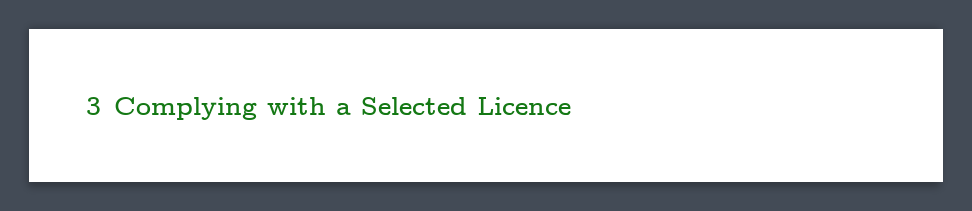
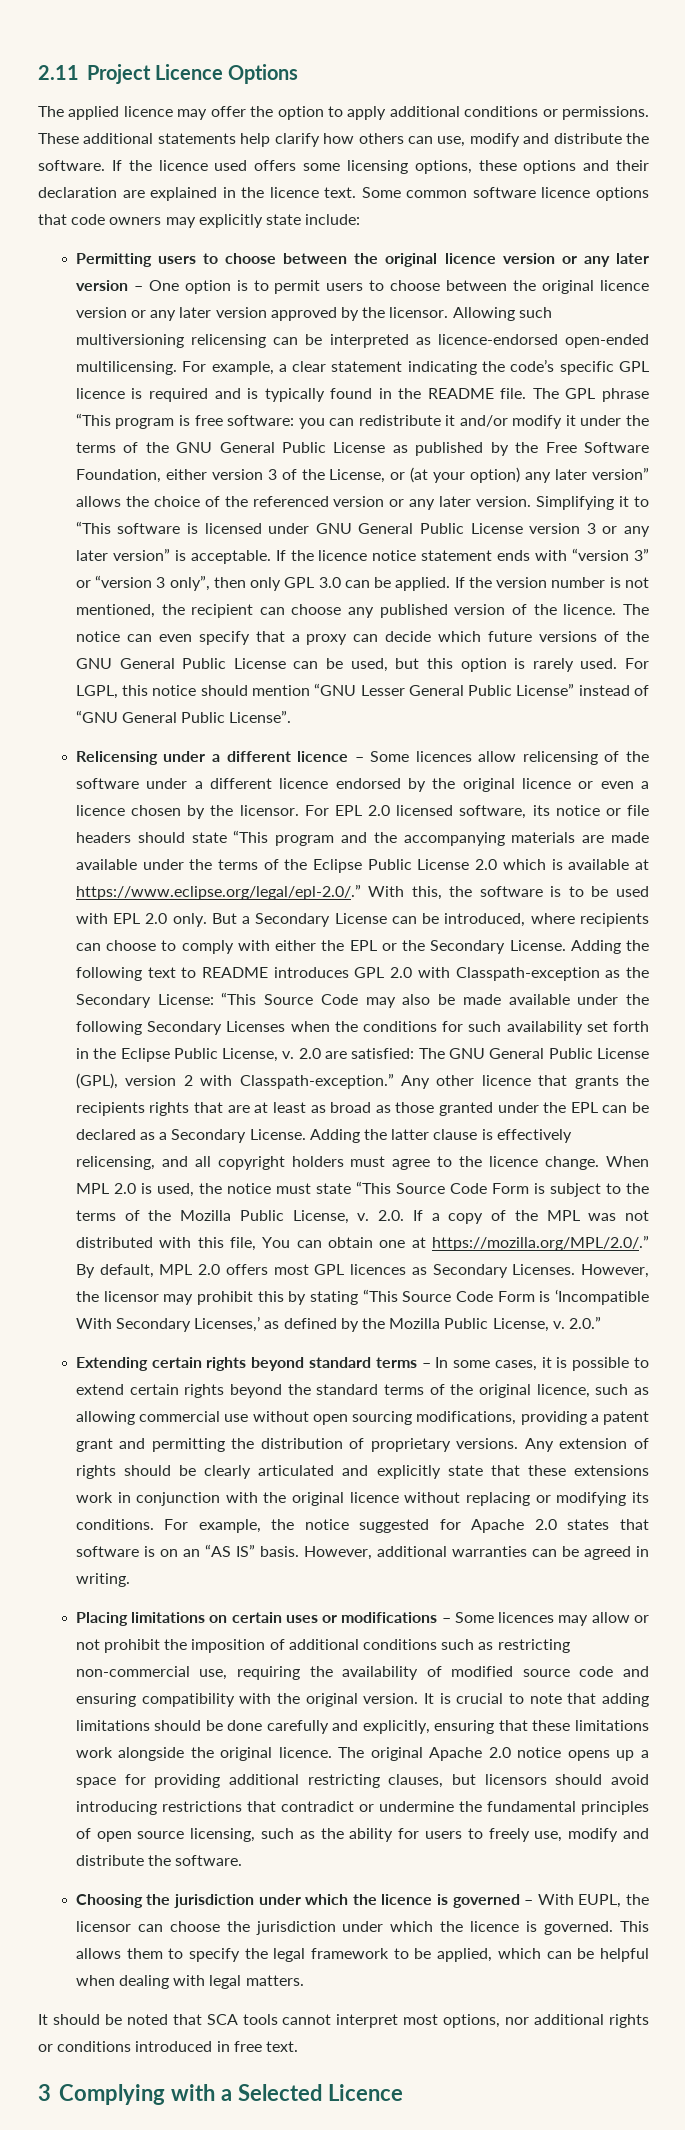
(86, 106) none -> [38,64,299,84] [38,106,649,120] [38,133,649,147] [38,160,649,174] [38,187,649,201] [38,214,361,228] [75,253,650,267] [75,280,649,294] [75,307,552,321] [75,334,649,348] [75,359,649,375] [75,388,650,402] [75,413,650,429] [75,442,649,456] [75,467,649,483] [75,496,649,510] [75,521,651,537] [75,548,649,564] [75,575,650,591] [75,604,649,618] [75,631,649,645] [75,658,649,672] [75,683,649,699] [75,710,292,723] [75,751,649,765] [75,778,650,792] [75,805,650,819] [75,830,649,846] [75,859,650,873] [75,884,649,900] [75,913,649,927] [75,940,649,954] [75,967,649,981] [75,992,649,1008] [75,1021,649,1035] [75,1048,649,1062] [75,1073,649,1089] [75,1102,649,1116] [75,1129,572,1143] [75,1156,649,1170] [75,1181,649,1197] [75,1210,649,1224] [75,1235,649,1251] [75,1264,649,1278] [75,1289,649,1305] [75,1316,601,1332] [75,1357,649,1371] [75,1384,649,1398] [75,1411,649,1425] [75,1438,649,1452] [75,1465,650,1479] [75,1492,649,1506] [75,1519,649,1533] [75,1544,650,1560] [75,1573,130,1587] [75,1612,649,1626] [75,1639,570,1653] [75,1666,649,1680] [75,1693,649,1707] [75,1720,649,1734] [75,1747,649,1761] [75,1774,650,1788] [75,1801,649,1815] [75,1828,650,1842] [75,1855,243,1866] [75,1894,650,1908] [75,1921,650,1935] [75,1948,649,1962] [75,1975,304,1989] [38,2014,649,2028] [38,2041,298,2052] 2.11 Project Licence Options // The applied licence may offer the option to apply additional conditions or permissions. These additional statements help clarify how others can use, modify and distribute the software. If the licence used offers some licensing options, these options and their declaration are explained in the licence text. Some common software licence options that code owners may explicitly state include: // Permitting users to choose between the original licence version or any later version – One option is to permit users to choose between the original licence version or any later version approved by the licensor. Allowing such multiversioning relicensing can be interpreted as licence-endorsed open-ended multilicensing. For example, a clear statement indicating the code’s specific GPL licence is required and is typically found in the README file. The GPL phrase “This program is free software: you can redistribute it and/or modify it under the terms of the GNU General Public License as published by the Free Software Foundation, either version 3 of the License, or (at your option) any later version” allows the choice of the referenced version or any later version. Simplifying it to “This software is licensed under GNU General Public License version 3 or any later version” is acceptable. If the licence notice statement ends with “version 3” or “version 3 only”, then only GPL 3.0 can be applied. If the version number is not mentioned, the recipient can choose any published version of the licence. The notice can even specify that a proxy can decide which future versions of the GNU General Public License can be used, but this option is rarely used. For LGPL, this notice should mention “GNU Lesser General Public License” instead of “GNU General Public License”. // Relicensing under a different licence – Some licences allow relicensing of the software under a different licence endorsed by the original licence or even a licence chosen by the licensor. For EPL 2.0 licensed software, its notice or file headers should state “This program and the accompanying materials are made available under the terms of the Eclipse Public License 2.0 which is available at https://www.eclipse.org/legal/epl-2.0/.” With this, the software is to be used with EPL 2.0 only. But a Secondary License can be introduced, where recipients can choose to comply with either the EPL or the Secondary License. Adding the following text to README introduces GPL 2.0 with Classpath-exception as the Secondary License: “This Source Code may also be made available under the following Secondary Licenses when the conditions for such availability set forth in the Eclipse Public License, v. 2.0 are satisfied: The GNU General Public License (GPL), version 2 with Classpath-exception.” Any other licence that grants the recipients rights that are at least as broad as those granted under the EPL can be declared as a Secondary License. Adding the latter clause is effectively relicensing, and all copyright holders must agree to the licence change. When MPL 2.0 is used, the notice must state “This Source Code Form is subject to the terms of the Mozilla Public License, v. 2.0. If a copy of the MPL was not distributed with this file, You can obtain one at https://mozilla.org/MPL/2.0/.” By default, MPL 2.0 offers most GPL licences as Secondary Licenses. However, the licensor may prohibit this by stating “This Source Code Form is ‘Incompatible With Secondary Licenses,’ as defined by the Mozilla Public License, v. 2.0.” // Extending certain rights beyond standard terms – In some cases, it is possible to extend certain rights beyond the standard terms of the original licence, such as allowing commercial use without open sourcing modifications, providing a patent grant and permitting the distribution of proprietary versions. Any extension of rights should be clearly articulated and explicitly state that these extensions work in conjunction with the original licence without replacing or modifying its conditions. For example, the notice suggested for Apache 2.0 states that software is on an “AS IS” basis. However, additional warranties can be agreed in writing. // Placing limitations on certain uses or modifications – Some licences may allow or not prohibit the imposition of additional conditions such as restricting non-commercial use, requiring the availability of modified source code and ensuring compatibility with the original version. It is crucial to note that adding limitations should be done carefully and explicitly, ensuring that these limitations work alongside the original licence. The original Apache 2.0 notice opens up a space for providing additional restricting clauses, but licensors should avoid introducing restrictions that contradict or undermine the fundamental principles of open source licensing, such as the ability for users to freely use, modify and distribute the software. // Choosing the jurisdiction under which the licence is governed – With EUPL, the licensor can choose the jurisdiction under which the licence is governed. This allows them to specify the legal framework to be applied, which can be helpful when dealing with legal matters. // It should be noted that SCA tools cannot interpret most options, nor additional rights or conditions introduced in free text. //

